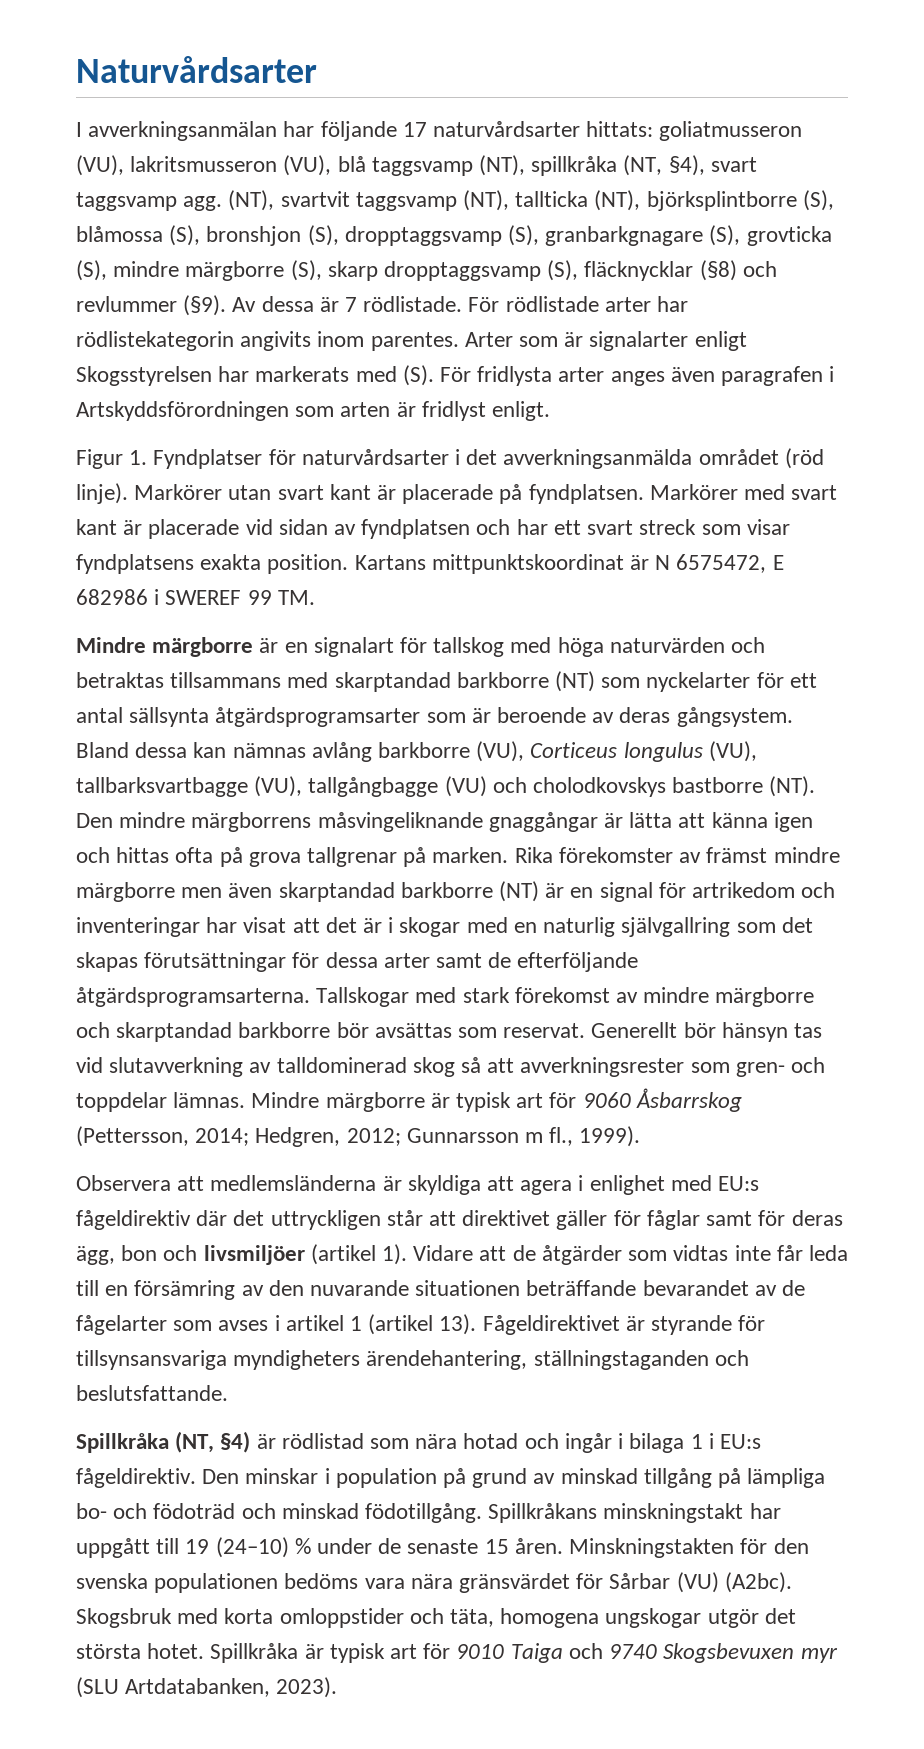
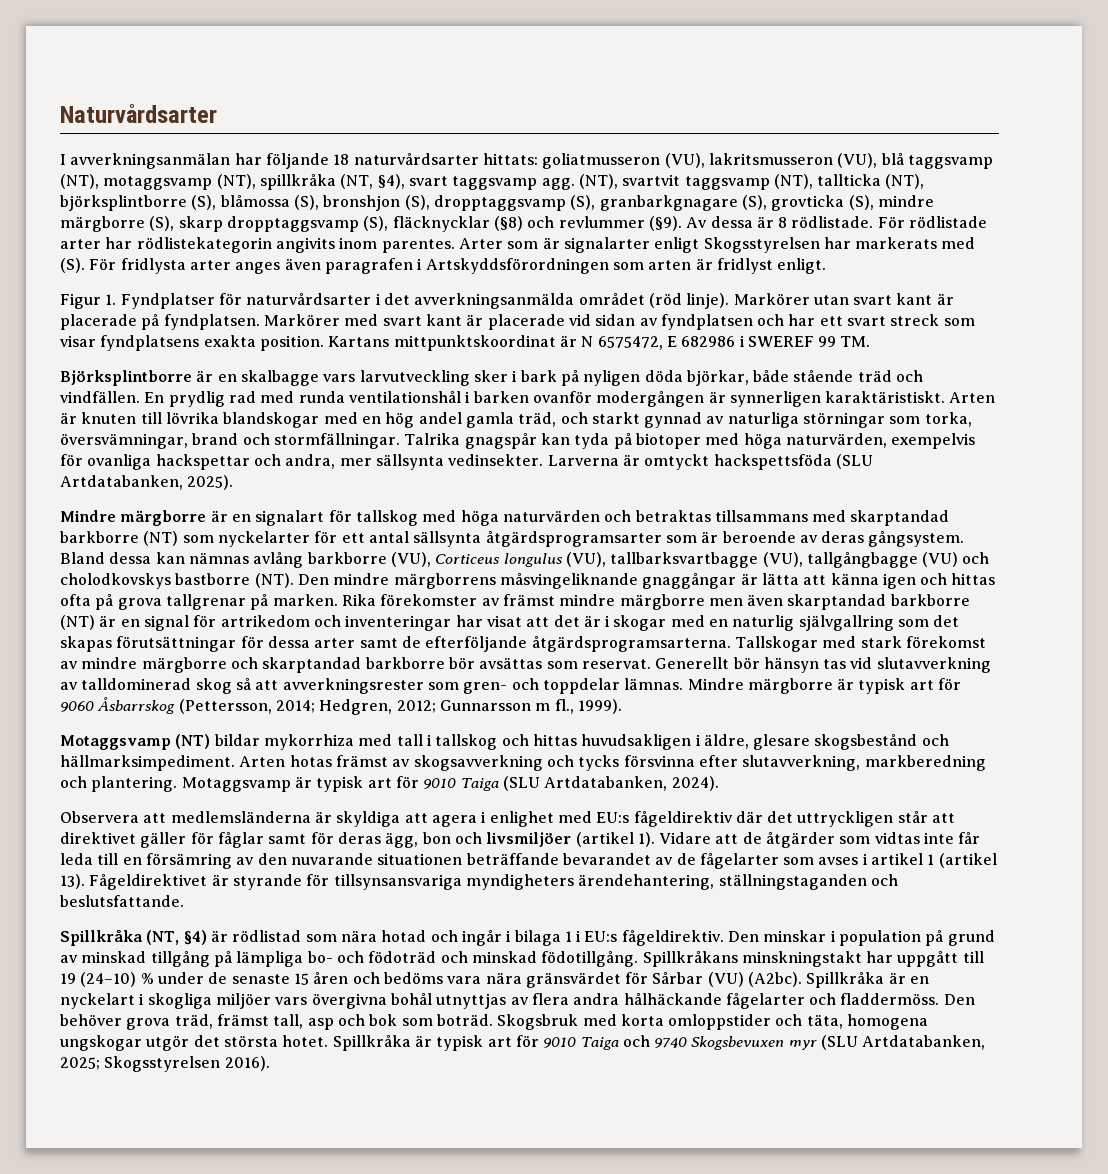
[402,122,427,137] 17 -> [333,154,350,165] 18
(526, 165) none -> [103,174,256,190] motaggsvamp (NT),
[345,297,358,312] 7 -> [778,217,788,228] 8
(315, 597) none -> [60,370,924,386] [60,391,996,407] [60,412,972,428] [60,433,976,449] [60,454,873,470] [60,475,234,490] // Björksplintborre är en skalbagge vars larvutveckling sker i bark på nyligen döda björkar, både stående träd och vindfällen. En prydlig rad med runda ventilationshål i barken ovanför modergången är synnerligen karaktäristiskt. Arten är knuten till lövrika blandskogar med en hög andel gamla träd, och starkt gynnad av naturliga störningar som torka, översvämningar, brand och stormfällningar. Talrika gnagspår kan tyda på biotoper med höga naturvärden, exempelvis för ovanliga hackspettar och andra, mer sällsynta vedinsekter. Larverna är omtyckt hackspettsföda (SLU Artdatabanken, 2025).
(641, 1136) none -> [60,734,949,750] [60,755,986,771] [60,776,719,792] // Motaggsvamp (NT) bildar mykorrhiza med tall i tallskog och hittas huvudsakligen i äldre, glesare skogsbestånd och hällmarksimpediment. Arten hotas främst av skogsavverkning och tycks försvinna efter slutavverkning, markberedning och plantering. Motaggsvamp är typisk art för 9010 Taiga (SLU Artdatabanken, 2024).
[514,1538,809,1558] [76,1573,279,1593] åren. Minskningstakten för den svenska populationen -> [313,972,380,984] åren och
(792, 1582) none -> [806,972,930,988] [60,993,975,1009] [60,1014,493,1030] Spillkråka är en nyckelart i skogliga miljöer vars övergivna bohål utnyttjas av flera andra hålhäckande fågelarter och fladdermöss. Den behöver grova träd, främst tall, asp och bok som boträd.
[276,1677,338,1698] 2023). -> [60,1056,270,1072] 2025; Skogsstyrelsen 2016).

